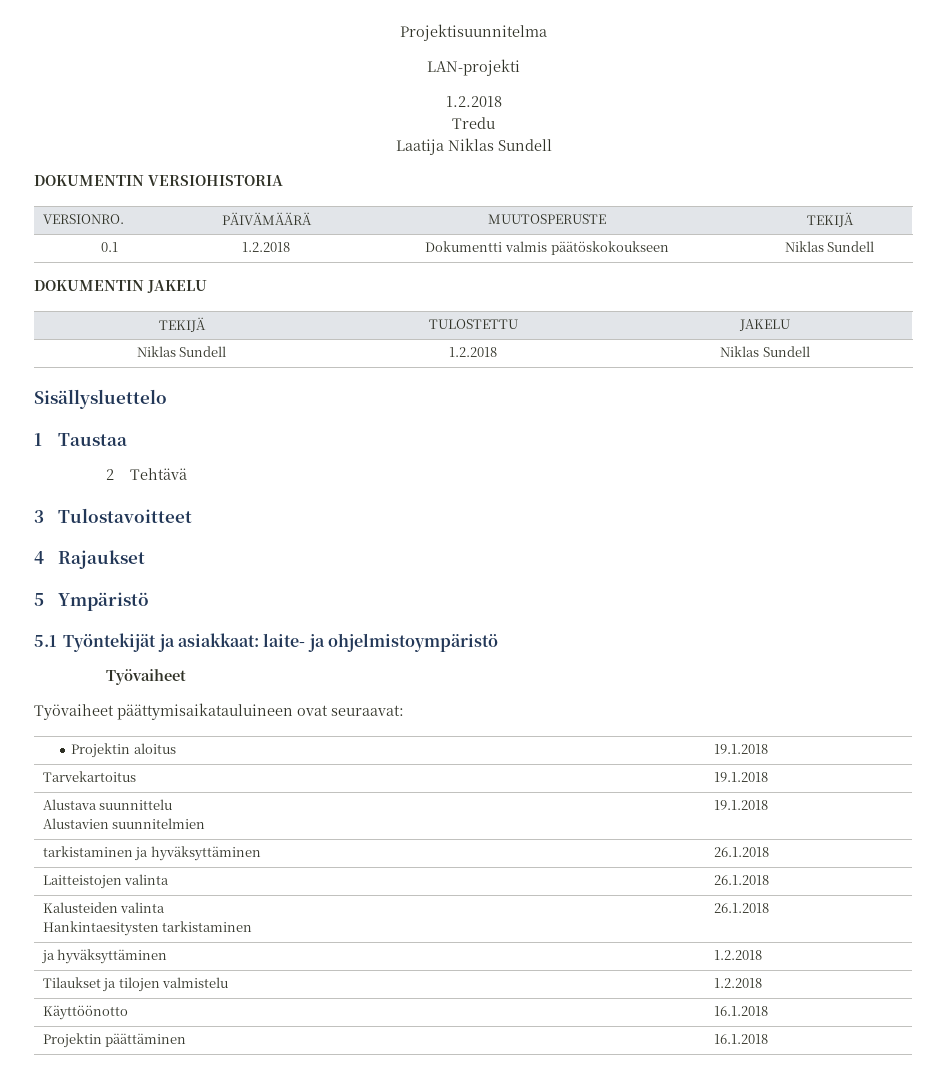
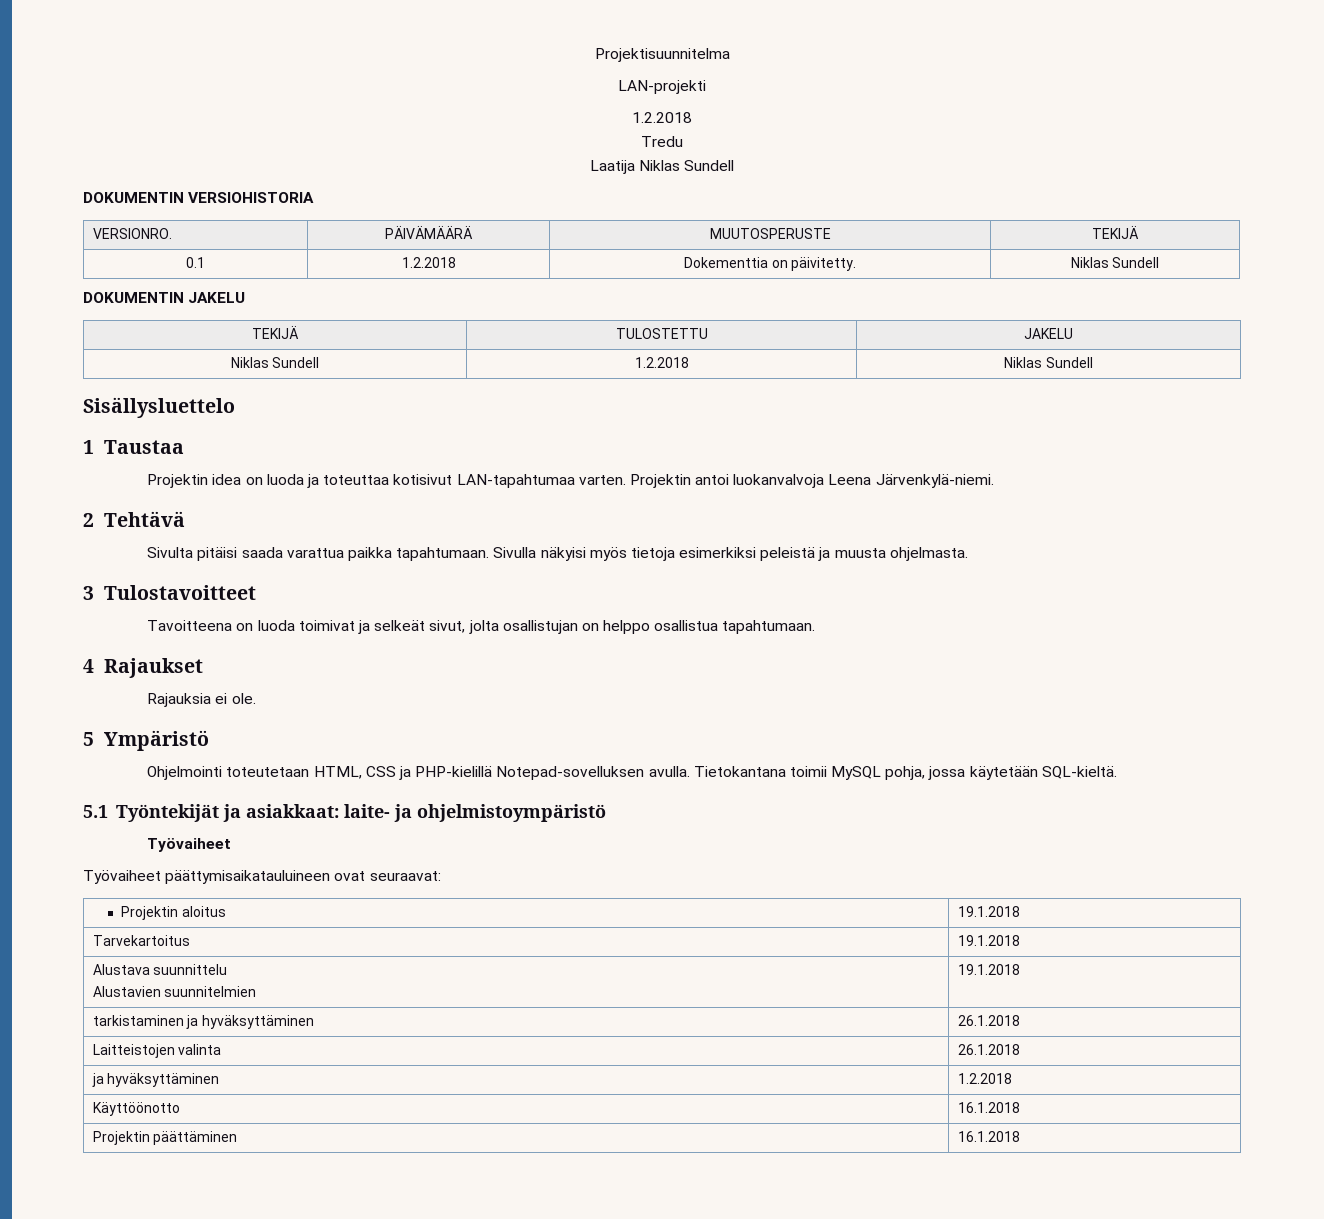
[425,241,669,255] Dokumentti valmis päätöskokoukseen -> [683,257,857,271] Dokementtia on päivitetty.
[105,468,187,480] [34,508,192,523] 2 Tehtävä // 3 Tulostavoitteet -> [147,474,994,488] [83,511,186,527] [147,547,968,561] [83,585,257,600] [147,620,816,634] Projektin idea on luoda ja toteuttaa kotisivut LAN-tapahtumaa varten. Projektin antoi luokanvalvoja Leena Järvenkylä-niemi. // 2 Tehtävä // Sivulta pitäisi saada varattua paikka tapahtumaan. Sivulla näkyisi myös tietoja esimerkiksi peleistä ja muusta ohjelmasta. // 3 Tulostavoitteet // Tavoitteena on luoda toimivat ja selkeät sivut, jolta osallistujan on helppo osallistua tapahtumaan.
(145, 559) none -> [147,693,256,707] // Rajauksia ei ole.
(149, 601) none -> [147,766,1117,780] // Ohjelmointi toteutetaan HTML, CSS ja PHP-kielillä Notepad-sovelluksen avulla. Tietokantana toimii MySQL pohja, jossa käytetään SQL-kieltä.
[42,902,166,913] [42,921,253,936] [713,903,769,913] [40,949,168,964] [713,950,762,960] [42,977,229,992] Kalusteiden valinta // Hankintaesitysten tarkistaminen | 26.1.2018 // ja hyväksyttäminen | 1.2.2018 // Tilaukset ja tilojen valmistelu -> [91,1073,220,1087] ja hyväksyttäminen

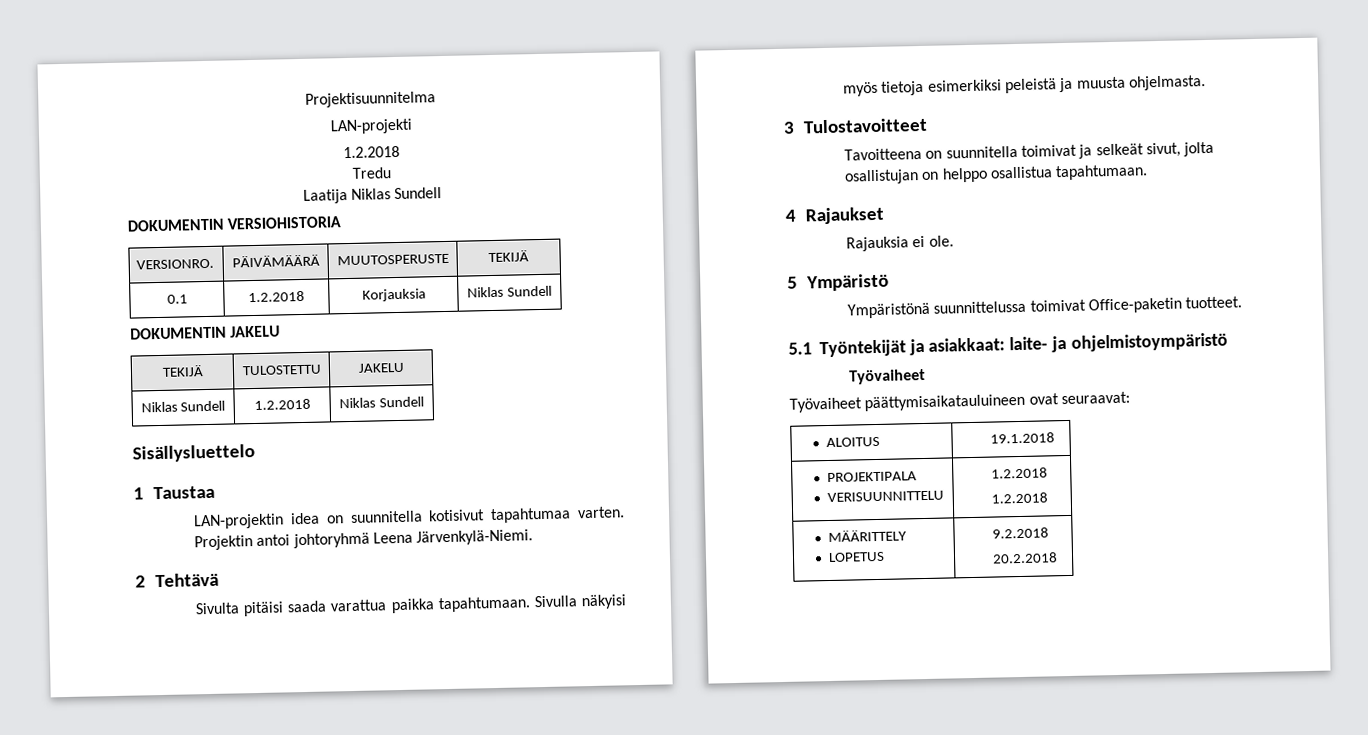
[683,257,857,271] Dokementtia on päivitetty. -> [361,288,426,302] Korjauksia
[147,474,209,488] Projektin -> [193,513,285,530] LAN-projektin
[266,474,994,488] luoda ja toteuttaa kotisivut LAN-tapahtumaa varten. Projektin antoi luokanvalvoja Leena Järvenkylä-niemi. -> [349,506,625,524] [194,529,534,551] suunnitella kotisivut tapahtumaa varten. Projektin antoi johtoryhmä Leena Järvenkylä-Niemi.
[257,620,295,631] luoda -> [945,145,1018,159] suunnitella
[147,766,1117,780] Ohjelmointi toteutetaan HTML, CSS ja PHP-kielillä Notepad-sovelluksen avulla. Tietokantana toimii MySQL pohja, jossa käytetään SQL-kieltä. -> [847,296,1243,319] Ympäristönä suunnittelussa toimivat Office-paketin tuotteet.
[120,906,226,920] [957,906,1020,917] [92,935,190,946] [957,935,1020,946] [92,964,228,975] [92,986,257,997] [957,964,1020,975] [92,1015,315,1029] [957,1015,1020,1026] [92,1044,222,1058] [957,1044,1020,1055] [91,1073,220,1087] [957,1073,1012,1084] [92,1102,180,1116] [957,1102,1020,1113] [92,1131,238,1145] [957,1131,1020,1142] Projektin aloitus | 19.1.2018 // Tarvekartoitus | 19.1.2018 // Alustava suunnittelu // Alustavien suunnitelmien | 19.1.2018 // tarkistaminen ja hyväksyttäminen | 26.1.2018 // Laitteistojen valinta | 26.1.2018 // ja hyväksyttäminen | 1.2.2018 // Käyttöönotto | 16.1.2018 // Projektin päättäminen | 16.1.2018 -> [826,436,881,448] [990,432,1056,444] [827,471,918,483] [827,490,945,503] [991,467,1049,479] [991,492,1049,504] [828,529,908,543] [828,551,886,563] [992,527,1050,539] [992,552,1059,564] ALOITUS | 19.1.2018 // PROJEKTIPALA // VERISUUNNITTELU | 1.2.2018 // 1.2.2018 // MÄÄRITTELY // LOPETUS | 9.2.2018 // 20.2.2018

